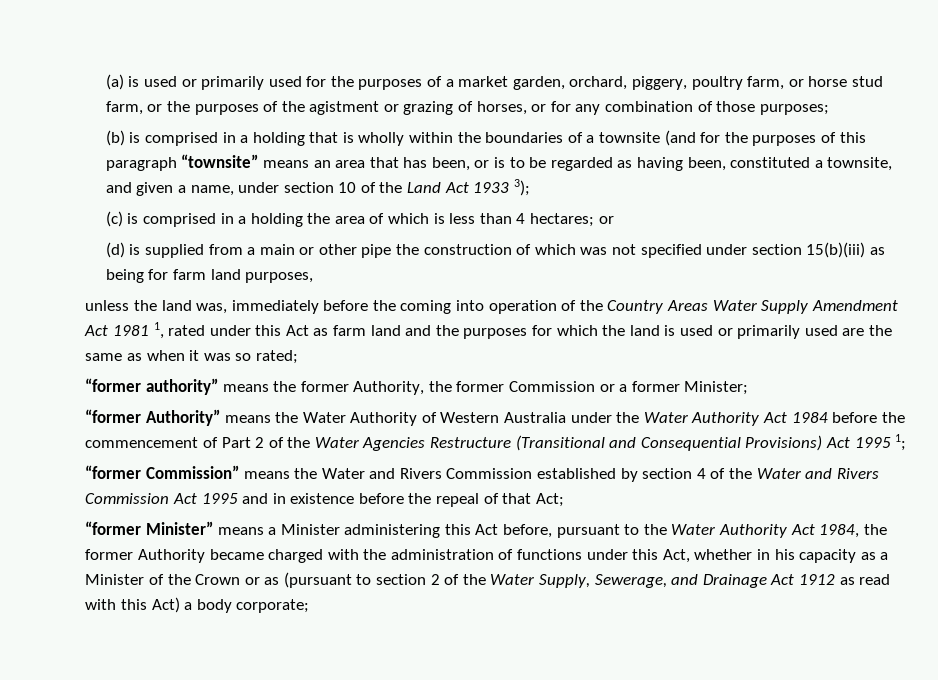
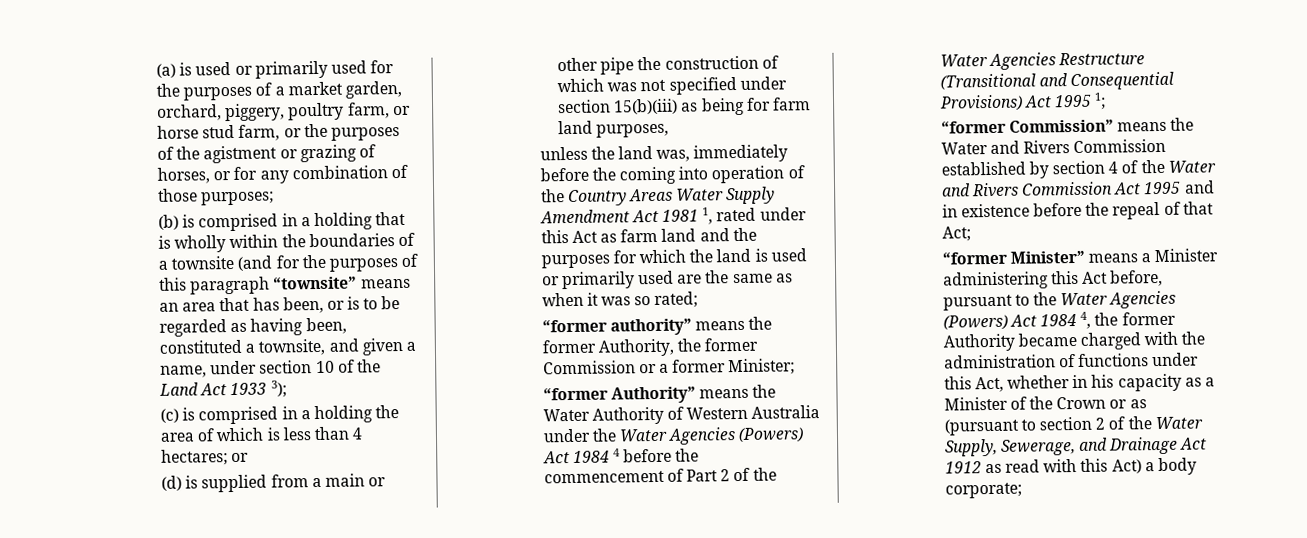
[691,412,828,426] Authority Act 1984 -> [668,427,805,445] [542,448,620,464] Agencies (Powers) Act 1984 4
[718,524,860,538] Authority Act 1984, -> [1109,290,1177,309] [942,311,1092,331] Agencies (Powers) Act 1984 4,

